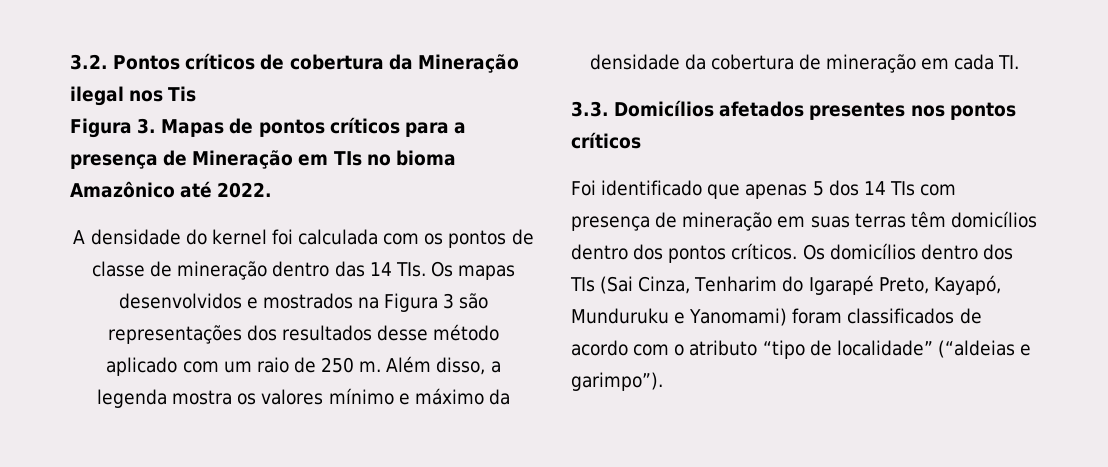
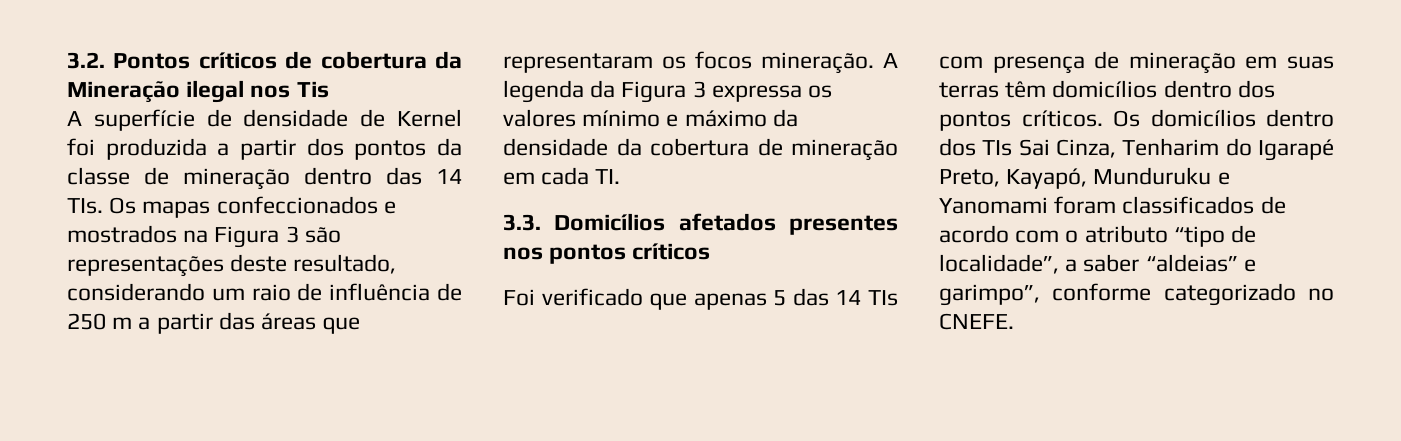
[70,117,466,138] [70,150,456,169] [70,181,273,198] [73,229,534,248] Figura 3. Mapas de pontos críticos para a presença de Mineração em TIs no bioma Amazônico até 2022. // A densidade do kernel foi calculada com os pontos de -> [67,109,462,131] [67,138,462,160] A superfície de densidade de Kernel foi produzida a partir dos pontos da
[118,293,242,309] desenvolvidos -> [216,196,378,214] confeccionados
[246,324,500,341] [106,356,501,376] [97,389,233,408] dos resultados desse método aplicado com um raio de 250 m. Além disso, a legenda mostra -> [230,254,397,274] [67,283,463,301] [67,312,361,334] [503,51,898,74] [503,80,802,103] deste resultado, considerando um raio de influência de 250 m a partir das áreas que representaram os focos mineração. A legenda da Figura 3 expressa
[601,180,703,196] identificado -> [541,288,643,306] verificado
[828,180,859,196] dos -> [792,288,829,306] das
[600,276,634,294] (Sai -> [1018,139,1050,156] Sai
[689,308,788,326] Yanomami) -> [939,197,1048,214] Yanomami
[836,340,1032,358] [571,372,663,391] localidade” (“aldeias e garimpo”). -> [939,254,1256,274] [939,283,1334,306] [939,313,1014,330] localidade”, a saber “aldeias” e garimpo”, conforme categorizado no CNEFE.

